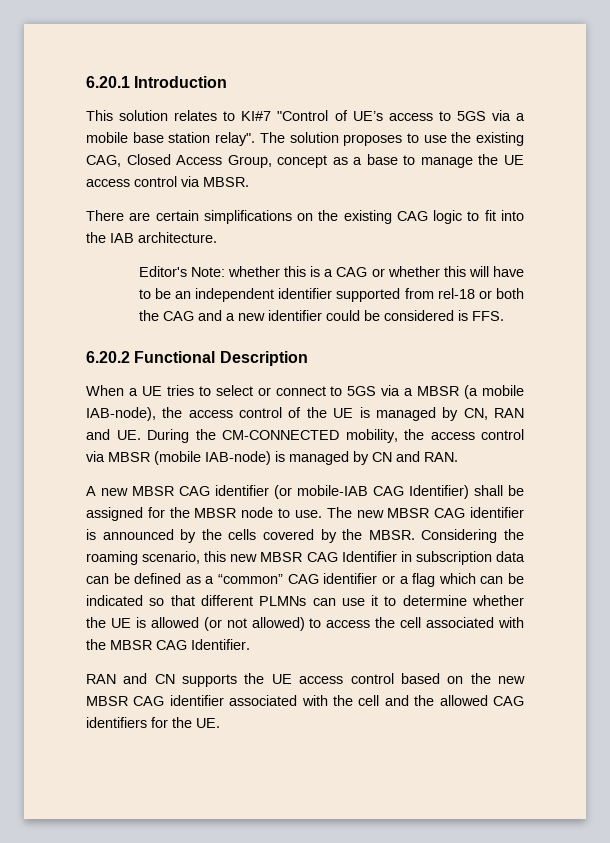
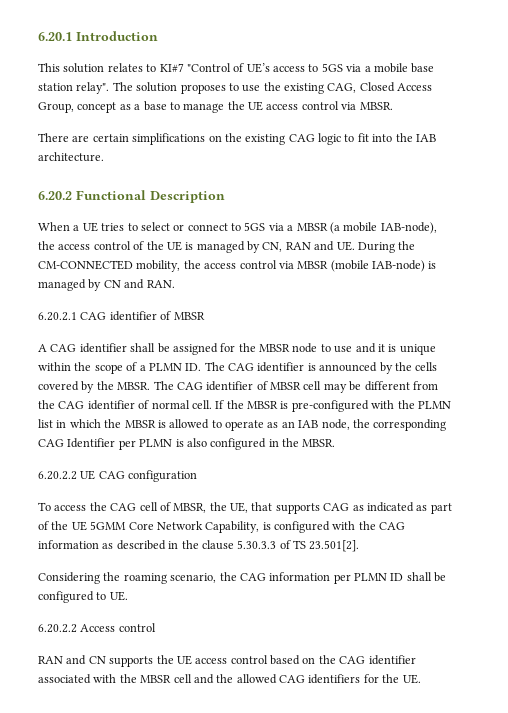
[138,266,524,277] [138,288,525,302] [138,310,504,321] // Editor's Note: whether this is a CAG or whether this will have to be an independent identifier supported from rel-18 or both the CAG and a new identifier could be considered is FFS. -> (104, 157) none
[86,485,469,499] A new MBSR CAG identifier (or mobile-IAB CAG Identifier) -> [38,311,205,321] [38,343,127,353] 6.20.2.1 CAG identifier of MBSR // A CAG identifier
[294,507,430,518] use. The new MBSR -> [334,343,436,355] [38,362,225,374] use and it is unique within the scope of a PLMN ID. The
[421,529,524,543] [86,551,525,565] [86,573,525,587] [86,595,524,606] [86,617,524,631] [86,639,250,650] Considering the roaming scenario, this new MBSR CAG Identifier in subscription data can be defined as a “common” CAG identifier or a flag which can be indicated so that different PLMNs can use it to determine whether the UE is allowed (or not allowed) to access the cell associated with the MBSR CAG Identifier. -> [153,381,438,393] [38,400,451,412] [38,419,447,431] [38,438,336,450] [38,470,198,482] [38,502,452,514] [38,521,406,533] [38,540,360,552] [38,572,447,584] [38,591,128,603] [38,623,156,633] The CAG identifier of MBSR cell may be different from the CAG identifier of normal cell. If the MBSR is pre-configured with the PLMN list in which the MBSR is allowed to operate as an IAB node, the corresponding CAG Identifier per PLMN is also configured in the MBSR. // 6.20.2.2 UE CAG configuration // To access the CAG cell of MBSR, the UE, that supports CAG as indicated as part of the UE 5GMM Core Network Capability, is configured with the CAG information as described in the clause 5.30.3.3 of TS 23.501[2]. // Considering the roaming scenario, the CAG information per PLMN ID shall be configured to UE. // 6.20.2.2 Access control
[498,676,525,684] [86,696,128,706] new MBSR -> (336, 659) none
(353, 700) none -> [140,675,172,683] MBSR

